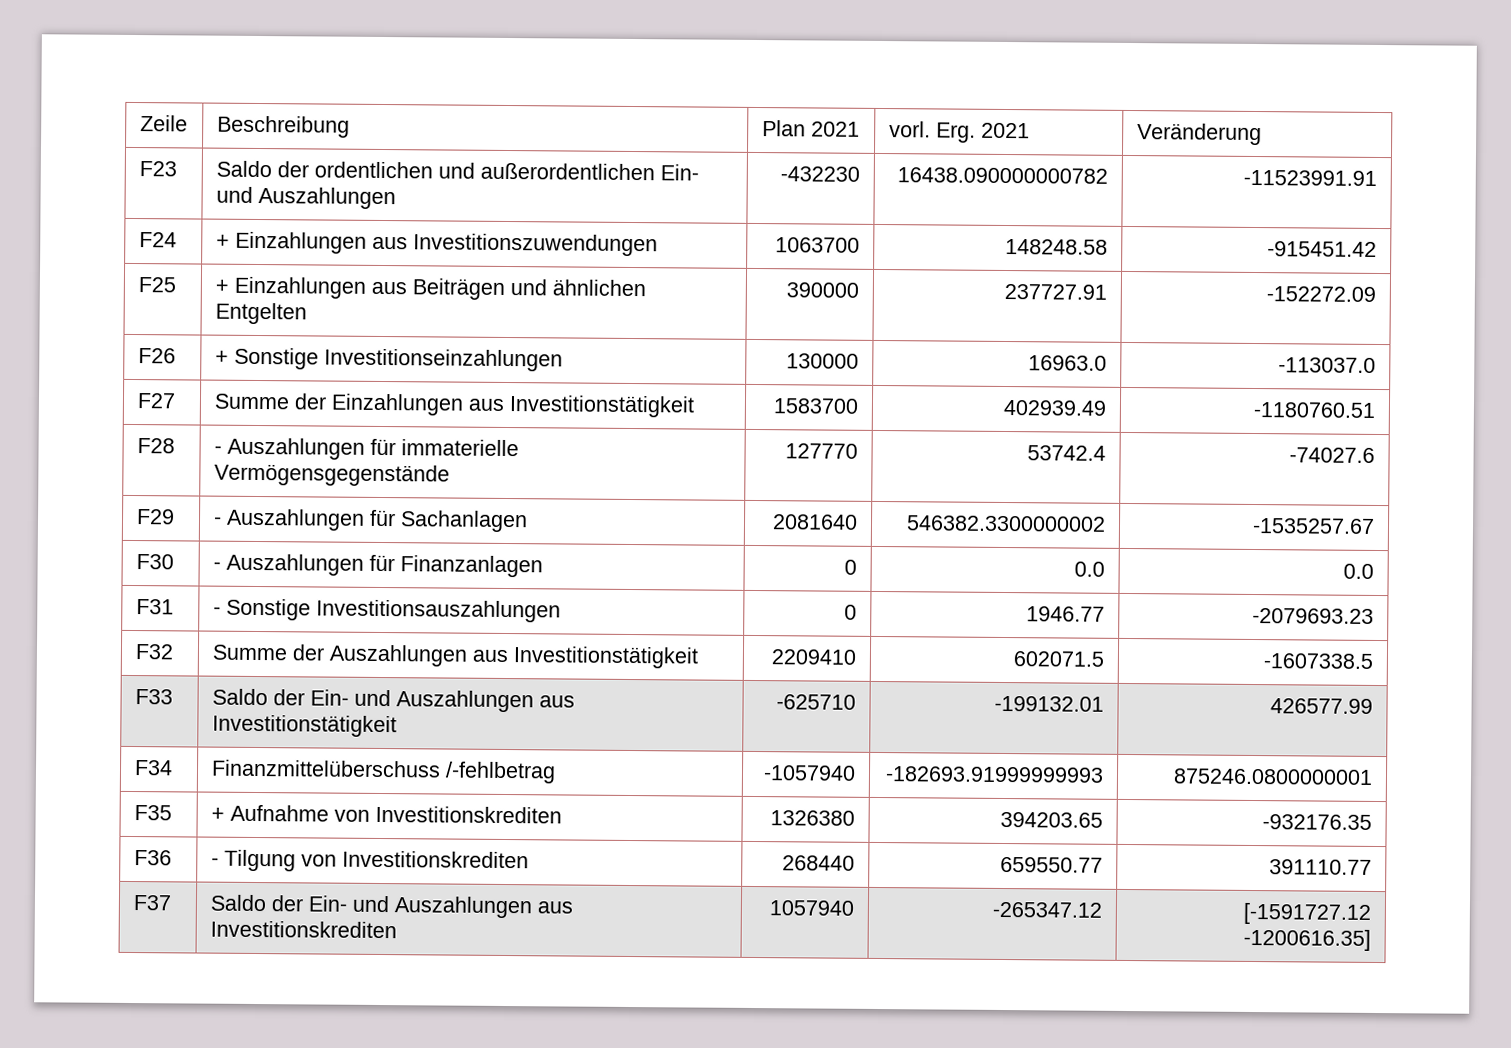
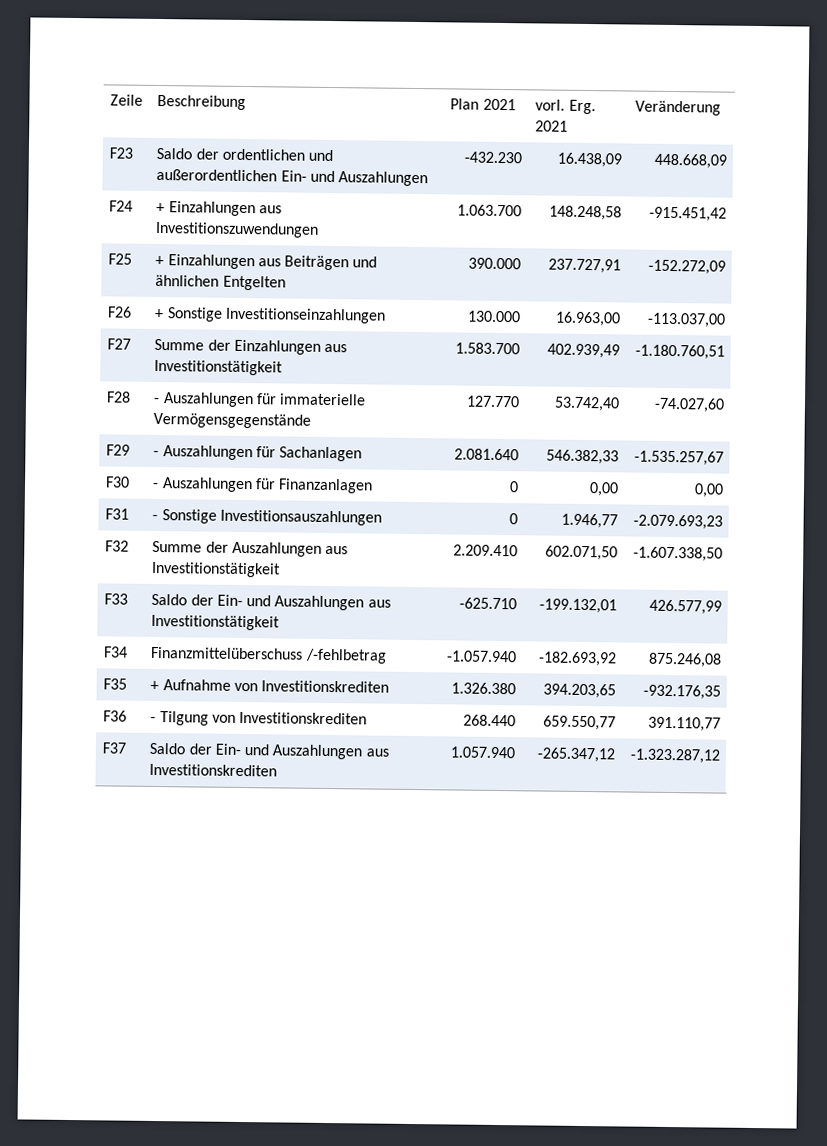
[780,166,861,182] [897,167,1109,184] [1243,169,1378,186] -432230 | 16438.090000000782 | -11523991.91 -> [463,151,522,164] [556,152,622,168] [653,153,727,169] -432.230 | 16.438,09 | 448.668,09
[775,237,861,253] [1005,238,1109,255] [1267,241,1378,257] 1063700 | 148248.58 | -915451.42 -> [456,204,522,217] [548,205,622,221] [648,206,727,222] 1.063.700 | 148.248,58 | -915.451,42
[786,282,860,298] [1004,283,1108,300] [1266,286,1377,302] 390000 | 237727.91 | -152272.09 -> [467,257,521,270] [547,258,621,274] [647,259,726,275] 390.000 | 237.727,91 | -152.272,09
[786,353,860,369] [1028,355,1108,371] [1278,357,1377,373] 130000 | 16963.0 | -113037.0 -> [466,310,521,323] [554,311,621,327] [646,312,726,328] 130.000 | 16.963,00 | -113.037,00
[773,398,860,414] [1003,399,1108,416] [1253,401,1376,418] 1583700 | 402939.49 | -1180760.51 -> [454,342,520,355] [546,343,620,359] [634,344,725,360] 1.583.700 | 402.939,49 | -1.180.760,51
[785,443,859,459] [1027,445,1107,461] [1289,447,1376,463] 127770 | 53742.4 | -74027.6 -> [465,395,520,408] [553,396,620,412] [653,397,725,413] 127.770 | 53.742,40 | -74.027,60
[772,514,859,530] [906,515,1107,532] [1252,517,1376,534] 2081640 | 546382.3300000002 | -1535257.67 -> [453,448,519,461] [545,449,619,465] [633,450,724,466] 2.081.640 | 546.382,33 | -1.535.257,67
[1074,561,1106,577] [1343,563,1375,579] 0.0 | 0.0 -> [588,482,619,497] [693,483,724,498] 0,00 | 0,00
[1026,606,1106,622] [1252,607,1375,624] 1946.77 | -2079693.23 -> [560,513,618,529] [632,514,723,530] 1.946,77 | -2.079.693,23
[771,649,857,665] [1013,651,1105,667] [1263,653,1374,669] 2209410 | 602071.5 | -1607338.5 -> [452,544,518,557] [544,545,618,561] [632,546,723,562] 2.209.410 | 602.071,50 | -1.607.338,50
[776,694,857,710] [994,695,1105,712] [1270,698,1374,714] -625710 | -199132.01 | 426577.99 -> [458,597,517,610] [538,598,617,614] [648,599,722,615] -625.710 | -199.132,01 | 426.577,99
[763,765,857,781] [885,766,1105,783] [1173,768,1374,785] -1057940 | -182693.91999999993 | 875246.0800000001 -> [445,650,517,663] [537,651,617,667] [647,652,722,668] -1.057.940 | -182.693,92 | 875.246,08
[770,810,856,826] [1000,811,1104,828] [1262,814,1373,830] 1326380 | 394203.65 | -932176.35 -> [450,682,516,695] [542,683,616,699] [642,684,721,700] 1.326.380 | 394.203,65 | -932.176,35
[782,855,856,871] [1000,856,1104,873] [1269,859,1373,875] 268440 | 659550.77 | 391110.77 -> [462,714,516,727] [542,715,616,731] [647,716,721,732] 268.440 | 659.550,77 | 391.110,77
[769,900,855,916] [992,901,1103,918] [1243,902,1372,925] [1243,928,1372,951] 1057940 | -265347.12 | [-1591727.12 -1200616.35] -> [449,746,515,759] [536,747,615,763] [629,748,720,764] 1.057.940 | -265.347,12 | -1.323.287,12

